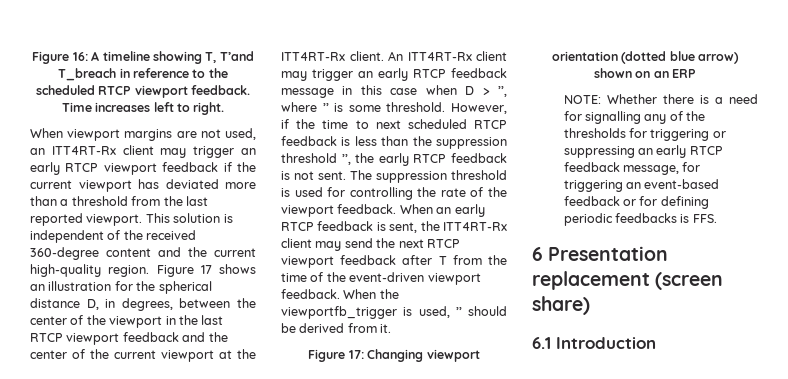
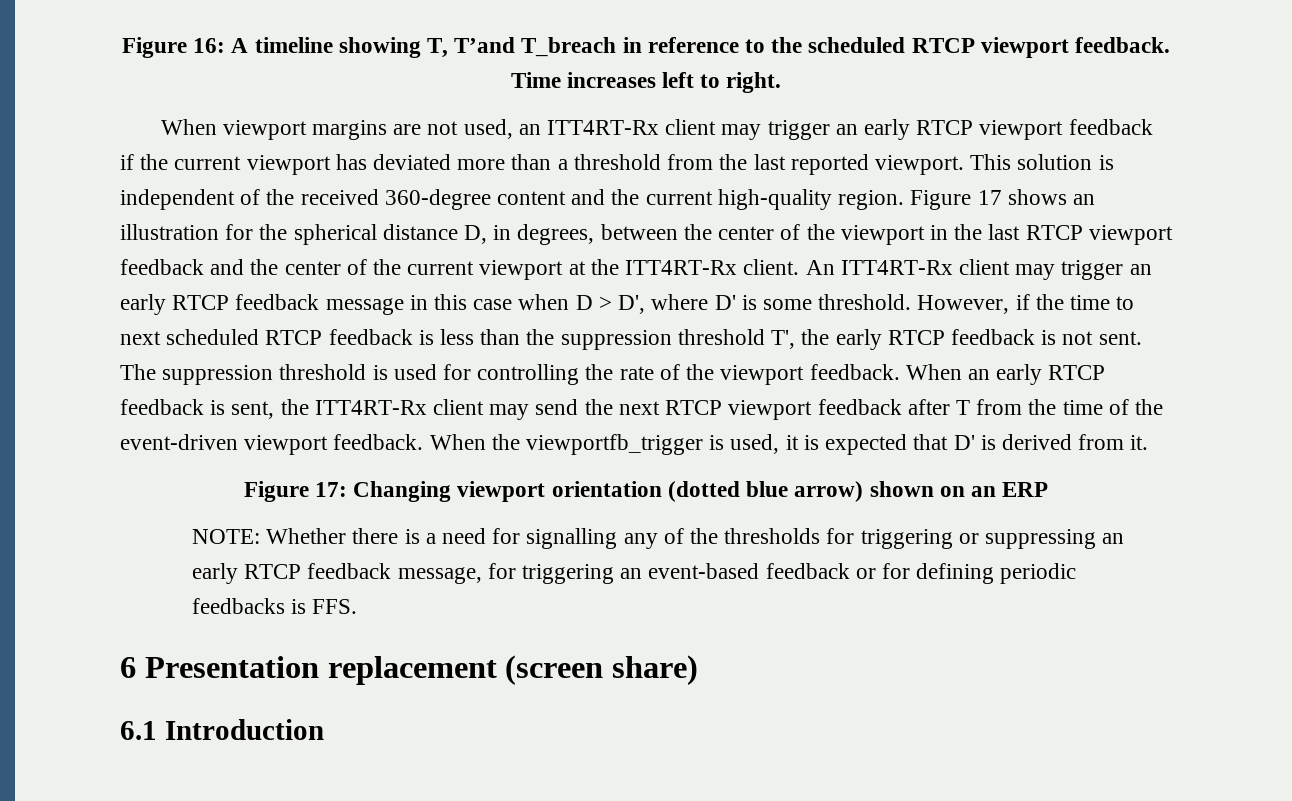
[497,86,507,97] [281,102,329,112] ’’, where ’’ -> [618,294,736,314] D', where D'
[341,154,351,165] ’’, -> [771,330,796,349] T',
[455,306,507,316] [281,323,296,333] ’’ should be -> [785,434,996,455] it is expected that D' is

